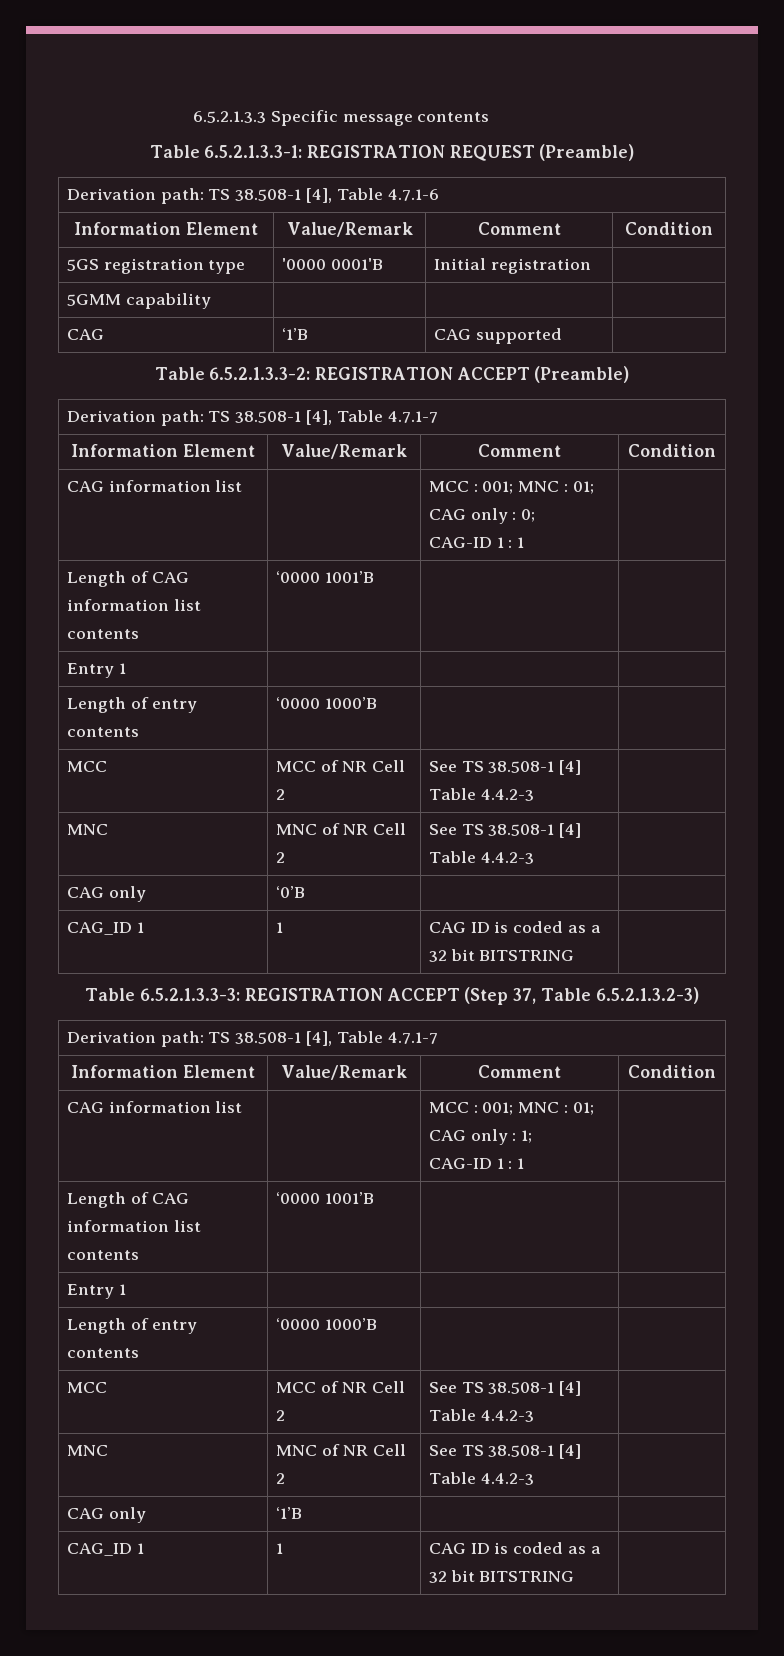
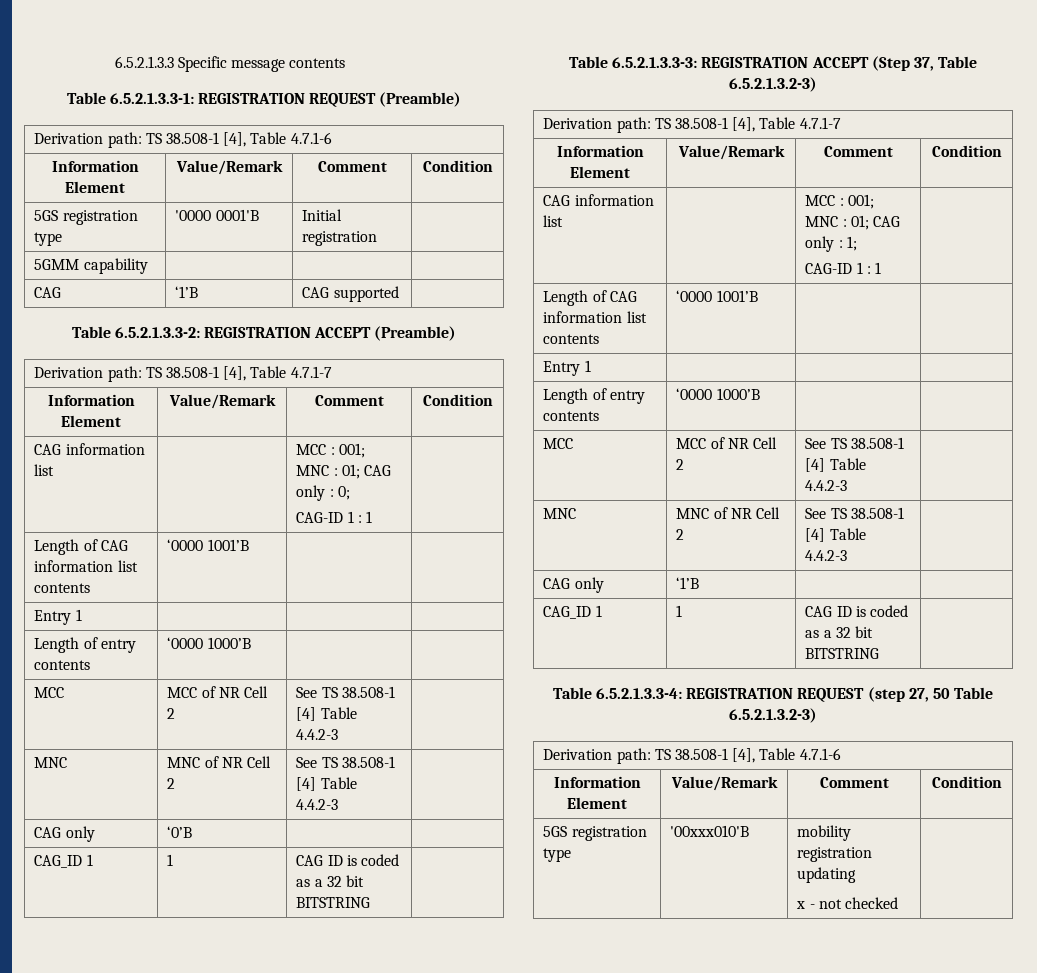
(575, 1576) none -> [552,687,994,702] [729,708,817,723] [543,748,841,764] [553,776,641,788] [567,797,627,809] [670,776,778,791] [819,777,889,788] [931,776,1002,788] [543,826,647,841] [543,848,572,862] [670,825,750,837] [797,825,852,841] [797,847,873,862] [797,867,857,883] [796,897,899,909] // Table 6.5.2.1.3.3-4: REGISTRATION REQUEST (step 27, 50 Table 6.5.2.1.3.2-3) // Derivation path: TS 38.508-1 [4], Table 4.7.1-6 // Information Element | Value/Remark | Comment | Condition // 5GS registration type | '00xxx010'B | mobility registration updating // x - not checked |

